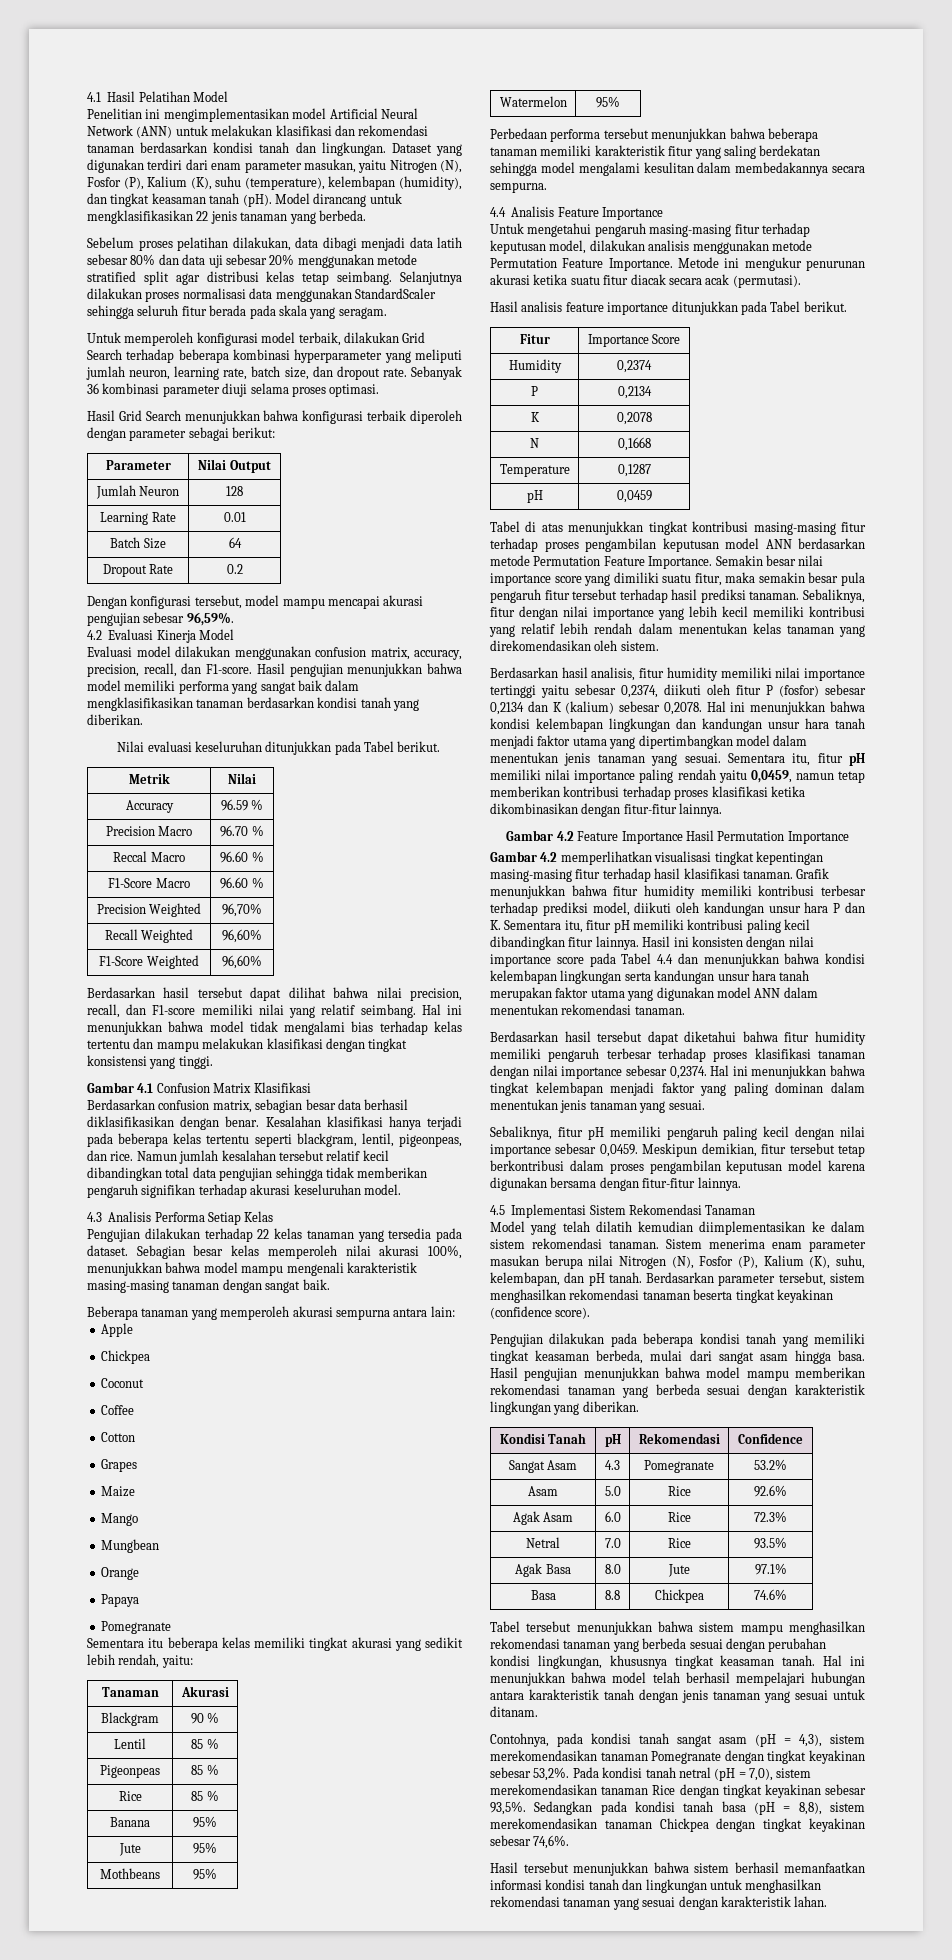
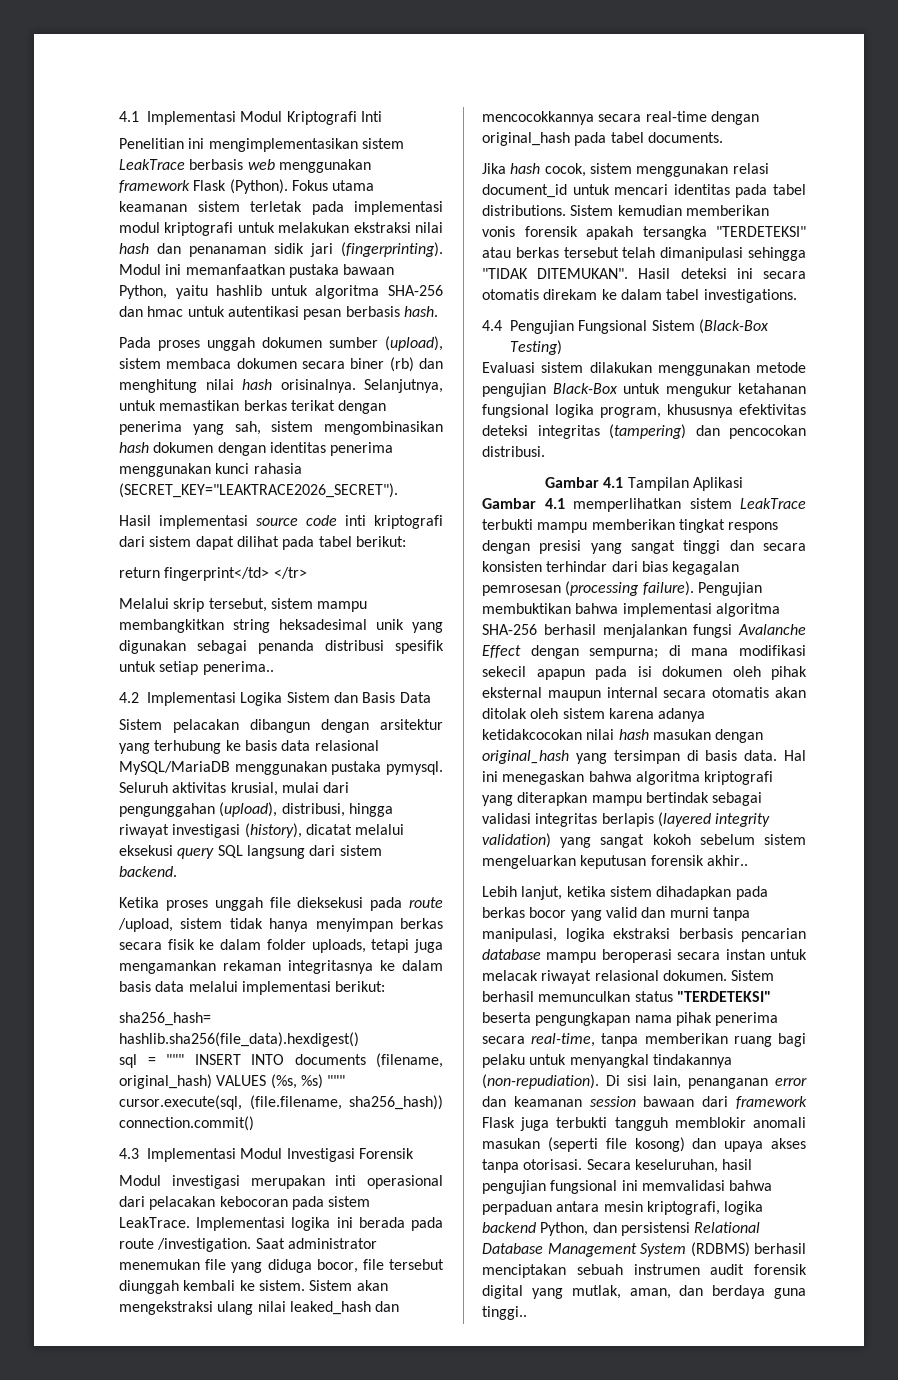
[87,91,228,102] 4.1 Hasil Pelatihan Model -> [119,111,382,125] 4.1 Implementasi Modul Kriptografi Inti
[292,108,418,119] [87,125,429,138] [87,142,462,156] [87,159,462,173] [87,176,462,190] [87,193,402,207] [87,210,366,224] [87,237,462,251] [87,254,417,268] [87,271,462,285] [87,288,436,302] [87,305,387,319] [87,332,426,346] [87,349,462,363] [86,366,462,380] [87,383,380,397] [87,410,462,424] [87,427,276,441] [105,460,171,470] [198,459,271,473] [95,485,180,499] [226,486,243,496] [100,512,176,525] [223,512,246,522] [110,537,166,549] [228,537,242,548] [102,564,174,577] [226,564,243,574] [87,595,424,609] [87,612,234,626] [87,629,234,643] [87,646,462,660] [87,663,462,677] [87,680,360,694] [87,697,419,711] [87,714,143,725] [117,741,441,755] [128,773,170,784] [228,773,256,784] [125,800,174,813] [220,799,264,811] [105,826,193,836] [220,825,264,837] [113,851,185,862] [220,851,264,863] [108,878,190,888] [220,877,264,889] [96,903,202,917] [222,903,262,917] [104,929,194,943] [222,929,262,943] [99,955,199,969] [222,955,262,969] [87,987,462,1001] [87,1004,463,1018] [87,1021,462,1035] [87,1038,408,1052] [87,1055,213,1069] [87,1082,311,1093] [87,1099,409,1113] [87,1116,462,1130] [87,1133,462,1147] [87,1150,389,1164] [87,1167,428,1181] [87,1184,401,1198] [87,1211,274,1225] [87,1228,462,1242] [87,1245,463,1259] [87,1262,417,1276] [87,1279,330,1293] [87,1306,455,1320] [100,1323,133,1337] [100,1350,150,1364] [100,1378,144,1388] [100,1405,134,1415] [100,1432,135,1442] [100,1459,137,1472] [100,1486,135,1497] [100,1513,138,1526] [100,1539,159,1553] [100,1567,139,1580] [100,1594,139,1607] [100,1621,171,1634] [87,1637,463,1651] [87,1654,193,1668] [101,1687,159,1697] [180,1686,229,1697] [101,1712,159,1726] [190,1712,220,1724] [114,1738,146,1749] [191,1738,219,1749] [100,1765,160,1778] [191,1764,219,1775] [118,1791,142,1801] [191,1790,219,1801] [110,1817,150,1827] [193,1816,217,1828] [118,1843,141,1856] [193,1842,217,1854] [100,1868,160,1879] [193,1868,217,1880] [499,96,567,107] [596,96,620,108] [490,128,818,142] [490,145,821,159] [490,162,865,176] [490,182,547,193] [490,206,663,220] [490,223,810,237] [490,240,812,254] [490,257,865,271] [490,274,801,288] [490,301,847,315] [519,334,550,344] [587,334,681,347] [508,359,562,373] [617,360,652,373] [531,386,538,396] [617,386,652,399] [530,412,540,422] [616,412,652,425] [530,438,539,448] [617,437,651,451] [499,464,570,477] [617,464,651,477] [526,490,543,503] [616,490,652,503] [490,521,866,535] [490,538,865,552] [490,555,824,569] [490,572,865,586] [490,589,865,603] [490,606,865,620] [489,623,865,637] [490,640,659,651] [490,667,865,681] [490,684,866,698] [490,701,865,715] [490,718,865,732] [490,735,808,749] [490,752,865,766] [490,769,865,783] [490,786,805,800] [490,803,723,817] [506,830,849,844] [490,851,823,865] [490,868,830,882] [490,885,866,899] [490,902,865,916] [490,919,810,933] [490,936,814,950] [490,953,865,967] [490,970,810,984] [490,987,818,1001] [490,1004,685,1015] [490,1031,866,1045] [490,1048,865,1062] [490,1065,865,1079] [490,1082,865,1096] [490,1099,705,1113] [490,1126,865,1140] [490,1143,865,1157] [490,1160,865,1174] [490,1177,741,1191] [490,1204,756,1218] [490,1221,865,1235] [490,1238,866,1252] [490,1255,865,1269] [490,1272,865,1286] [490,1289,833,1303] [490,1306,591,1319] [490,1333,865,1347] [490,1350,865,1364] [490,1367,865,1381] [490,1384,865,1398] [490,1401,639,1415] [499,1433,587,1444] [604,1434,621,1447] [638,1433,720,1444] [738,1433,803,1444] [508,1460,578,1473] [605,1460,620,1470] [644,1460,714,1473] [754,1459,787,1470] [528,1486,558,1496] [604,1486,621,1496] [667,1486,691,1496] [754,1485,787,1497] [512,1511,574,1525] [604,1511,621,1522] [667,1512,691,1522] [754,1511,787,1522] [526,1537,560,1548] [604,1538,621,1548] [667,1538,691,1548] [754,1537,787,1549] [515,1563,571,1577] [604,1564,621,1574] [667,1564,690,1577] [754,1563,787,1575] [530,1590,556,1600] [605,1590,620,1600] [654,1589,704,1603] [754,1589,787,1600] [490,1621,865,1635] [490,1638,827,1652] [490,1655,865,1669] [490,1672,865,1686] [490,1689,865,1703] [490,1706,538,1717] [490,1733,865,1747] [490,1750,865,1764] [490,1767,812,1781] [490,1784,866,1798] [490,1801,865,1815] [490,1818,865,1832] [490,1835,570,1849] [490,1862,865,1876] [490,1879,822,1893] [490,1896,828,1910] model Artificial Neural Network (ANN) untuk melakukan klasifikasi dan rekomendasi tanaman berdasarkan kondisi tanah dan lingkungan. Dataset yang digunakan terdiri dari enam parameter masukan, yaitu Nitrogen (N), Fosfor (P), Kalium (K), suhu (temperature), kelembapan (humidity), dan tingkat keasaman tanah (pH). Model dirancang untuk mengklasifikasikan 22 jenis tanaman yang berbeda. // Sebelum proses pelatihan dilakukan, data dibagi menjadi data latih sebesar 80% dan data uji sebesar 20% menggunakan metode stratified split agar distribusi kelas tetap seimbang. Selanjutnya dilakukan proses normalisasi data menggunakan StandardScaler sehingga seluruh fitur berada pada skala yang seragam. // Untuk memperoleh konfigurasi model terbaik, dilakukan Grid Search terhadap beberapa kombinasi hyperparameter yang meliputi jumlah neuron, learning rate, batch size, dan dropout rate. Sebanyak 36 kombinasi parameter diuji selama proses optimasi. // Hasil Grid Search menunjukkan bahwa konfigurasi terbaik diperoleh dengan parameter sebagai berikut: // Parameter | Nilai Output // Jumlah Neuron | 128 // Learning Rate | 0.01 // Batch Size | 64 // Dropout Rate | 0.2 // Dengan konfigurasi tersebut, model mampu mencapai akurasi pengujian sebesar 96,59%. // 4.2 Evaluasi Kinerja Model // Evaluasi model dilakukan menggunakan confusion matrix, accuracy, precision, recall, dan F1-score. Hasil pengujian menunjukkan bahwa model memiliki performa yang sangat baik dalam mengklasifikasikan tanaman berdasarkan kondisi tanah yang diberikan. // Nilai evaluasi keseluruhan ditunjukkan pada Tabel berikut. // Metrik | Nilai // Accuracy | 96.59 % // Precision Macro | 96.70 % // Reccal Macro | 96.60 % // F1-Score Macro | 96.60 % // Precision Weighted | 96,70% // Recall Weighted | 96,60% // F1-Score Weighted | 96,60% // Berdasarkan hasil tersebut dapat dilihat bahwa nilai precision, recall, dan F1-score memiliki nilai yang relatif seimbang. Hal ini menunjukkan bahwa model tidak mengalami bias terhadap kelas tertentu dan mampu melakukan klasifikasi dengan tingkat konsistensi yang tinggi. // Gambar 4.1 Confusion Matrix Klasifikasi // Berdasarkan confusion matrix, sebagian besar data berhasil diklasifikasikan dengan benar. Kesalahan klasifikasi hanya terjadi pada beberapa kelas tertentu seperti blackgram, lentil, pigeonpeas, dan rice. Namun jumlah kesalahan tersebut relatif kecil dibandingkan total data pengujian sehingga tidak memberikan pengaruh signifikan terhadap akurasi keseluruhan model. // 4.3 Analisis Performa Setiap Kelas // Pengujian dilakukan terhadap 22 kelas tanaman yang tersedia pada dataset. Sebagian besar kelas memperoleh nilai akurasi 100%, menunjukkan bahwa model mampu mengenali karakteristik masing-masing tanaman dengan sangat baik. // Beberapa tanaman yang memperoleh akurasi sempurna antara lain: // Apple // Chickpea // Coconut // Coffee // Cotton // Grapes // Maize // Mango // Mungbean // Orange // Papaya // Pomegranate // Sementara itu beberapa kelas memiliki tingkat akurasi yang sedikit lebih rendah, yaitu: // Tanaman | Akurasi // Blackgram | 90 % // Lentil | 85 % // Pigeonpeas | 85 % // Rice | 85 % // Banana | 95% // Jute | 95% // Mothbeans | 95% // Watermelon | 95% // Perbedaan performa tersebut menunjukkan bahwa beberapa tanaman memiliki karakteristik fitur yang saling berdekatan sehingga model mengalami kesulitan dalam membedakannya secara sempurna. // 4.4 Analisis Feature Importance // Untuk mengetahui pengaruh masing-masing fitur terhadap keputusan model, dilakukan analisis menggunakan metode Permutation Feature Importance. Metode ini mengukur penurunan akurasi ketika suatu fitur diacak secara acak (permutasi). // Hasil analisis feature importance ditunjukkan pada Tabel berikut. // Fitur | Importance Score // Humidity | 0,2374 // P | 0,2134 // K | 0,2078 // N | 0,1668 // Temperature | 0,1287 // pH | 0,0459 // Tabel di atas menunjukkan tingkat kontribusi masing-masing fitur terhadap proses pengambilan keputusan model ANN berdasarkan metode Permutation Feature Importance. Semakin besar nilai importance score yang dimiliki suatu fitur, maka semakin besar pula pengaruh fitur tersebut terhadap hasil prediksi tanaman. Sebaliknya, fitur dengan nilai importance yang lebih kecil memiliki kontribusi yang relatif lebih rendah dalam menentukan kelas tanaman yang direkomendasikan oleh sistem. // Berdasarkan hasil analisis, fitur humidity memiliki nilai importance tertinggi yaitu sebesar 0,2374, diikuti oleh fitur P (fosfor) sebesar 0,2134 dan K (kalium) sebesar 0,2078. Hal ini menunjukkan bahwa kondisi kelembapan lingkungan dan kandungan unsur hara tanah menjadi faktor utama yang dipertimbangkan model dalam menentukan jenis tanaman yang sesuai. Sementara itu, fitur pH memiliki nilai importance paling rendah yaitu 0,0459, namun tetap memberikan kontribusi terhadap proses klasifikasi ketika dikombinasikan dengan fitur-fitur lainnya. // Gambar 4.2 Feature Importance Hasil Permutation Importance // Gambar 4.2 memperlihatkan visualisasi tingkat kepentingan masing-masing fitur terhadap hasil klasifikasi tanaman. Grafik menunjukkan bahwa fitur humidity memiliki kontribusi terbesar terhadap prediksi model, diikuti oleh kandungan unsur hara P dan K. Sementara itu, fitur pH memiliki kontribusi paling kecil dibandingkan fitur lainnya. Hasil ini konsisten dengan nilai importance score pada Tabel 4.4 dan menunjukkan bahwa kondisi kelembapan lingkungan serta kandungan unsur hara tanah merupakan faktor utama yang digunakan model ANN dalam menentukan rekomendasi tanaman. // Berdasarkan hasil tersebut dapat diketahui bahwa fitur humidity memiliki pengaruh terbesar terhadap proses klasifikasi tanaman dengan nilai importance sebesar 0,2374. Hal ini menunjukkan bahwa tingkat kelembapan menjadi faktor yang paling dominan dalam menentukan jenis tanaman yang sesuai. // Sebaliknya, fitur pH memiliki pengaruh paling kecil dengan nilai importance sebesar 0,0459. Meskipun demikian, fitur tersebut tetap berkontribusi dalam proses pengambilan keputusan model karena digunakan bersama dengan fitur-fitur lainnya. // 4.5 Implementasi Sistem Rekomendasi Tanaman // Model yang telah dilatih kemudian diimplementasikan ke dalam sistem rekomendasi tanaman. Sistem menerima enam parameter masukan berupa nilai Nitrogen (N), Fosfor (P), Kalium (K), suhu, kelembapan, dan pH tanah. Berdasarkan parameter tersebut, sistem menghasilkan rekomendasi tanaman beserta tingkat keyakinan (confidence score). // Pengujian dilakukan pada beberapa kondisi tanah yang memiliki tingkat keasaman berbeda, mulai dari sangat asam hingga basa. Hasil pengujian menunjukkan bahwa model mampu memberikan rekomendasi tanaman yang berbeda sesuai dengan karakteristik lingkungan yang diberikan. // Kondisi Tanah | pH | Rekomendasi | Confidence // Sangat Asam | 4.3 | Pomegranate | 53.2% // Asam | 5.0 | Rice | 92.6% // Agak Asam | 6.0 | Rice | 72.3% // Netral | 7.0 | Rice | 93.5% // Agak Basa | 8.0 | Jute | 97.1% // Basa | 8.8 | Chickpea | 74.6% // Tabel tersebut menunjukkan bahwa sistem mampu menghasilkan rekomendasi tanaman yang berbeda sesuai dengan perubahan kondisi lingkungan, khususnya tingkat keasaman tanah. Hal ini menunjukkan bahwa model telah berhasil mempelajari hubungan antara karakteristik tanah dengan jenis tanaman yang sesuai untuk ditanam. // Contohnya, pada kondisi tanah sangat asam (pH = 4,3), sistem merekomendasikan tanaman Pomegranate dengan tingkat keyakinan sebesar 53,2%. Pada kondisi tanah netral (pH = 7,0), sistem merekomendasikan tanaman Rice dengan tingkat keyakinan sebesar 93,5%. Sedangkan pada kondisi tanah basa (pH = 8,8), sistem merekomendasikan tanaman Chickpea dengan tingkat keyakinan sebesar 74,6%. // Hasil tersebut menunjukkan bahwa sistem berhasil memanfaatkan informasi kondisi tanah dan lingkungan untuk menghasilkan rekomendasi tanaman yang sesuai dengan karakteristik lahan. -> [361,138,404,149] [119,159,371,173] [119,179,375,194] [119,201,443,215] [119,222,444,236] [119,242,443,257] [119,264,395,278] [119,285,443,299] [119,306,438,320] [119,336,443,351] [119,357,443,372] [119,379,443,393] [119,400,387,414] [119,421,443,435] [119,442,394,456] [119,463,302,477] [119,483,398,498] [119,515,443,529] [119,536,406,550] [119,567,307,581] [119,598,368,612] [119,619,443,633] [119,640,444,654] [119,661,274,675] [119,692,431,706] [119,719,443,733] [119,740,379,754] [119,761,444,775] [119,782,350,796] [119,802,393,817] [119,823,405,838] [119,845,382,859] [119,866,177,877] [119,897,443,911] [118,918,443,932] [119,939,444,953] [119,960,443,974] [119,981,386,995] [119,1012,211,1026] [119,1032,359,1047] [119,1053,444,1068] [119,1074,346,1089] [119,1095,443,1110] [119,1116,254,1131] [119,1148,414,1162] [119,1175,443,1189] [119,1196,371,1210] [119,1217,443,1231] [119,1238,377,1252] [119,1259,444,1273] [119,1280,388,1294] [119,1301,400,1315] [482,111,759,125] [482,132,723,146] [482,163,769,177] [482,184,806,198] [482,205,769,216] [482,226,806,240] [482,247,806,261] [482,268,806,279] [482,289,797,303] [482,319,769,334] [510,340,562,355] [482,362,806,376] [482,383,806,397] [482,404,806,418] [482,424,806,439] [482,446,545,457] [545,477,743,491] [482,498,806,512] [482,519,779,533] [482,540,806,554] [482,561,740,575] [482,581,762,596] [482,603,780,617] [482,624,806,638] [482,645,806,659] [482,666,807,680] [482,687,806,701] [482,708,706,722] [482,729,764,743] [482,750,806,764] [482,771,774,785] [482,792,763,806] [482,812,771,827] [482,833,806,848] [482,855,748,869] [482,886,768,900] [482,907,750,921] [482,928,806,942] [482,949,807,963] [482,970,775,984] [482,991,771,1002] [482,1012,779,1026] [482,1033,806,1047] [482,1054,732,1068] [482,1074,807,1089] [482,1096,807,1109] [482,1117,806,1131] [482,1137,806,1152] [482,1159,753,1173] [482,1180,773,1194] [482,1201,764,1215] [482,1222,761,1236] [482,1242,806,1257] [482,1264,807,1278] [482,1285,806,1299] [482,1306,527,1320] sistem LeakTrace berbasis web menggunakan framework Flask (Python). Fokus utama keamanan sistem terletak pada implementasi modul kriptografi untuk melakukan ekstraksi nilai hash dan penanaman sidik jari (fingerprinting). Modul ini memanfaatkan pustaka bawaan Python, yaitu hashlib untuk algoritma SHA-256 dan hmac untuk autentikasi pesan berbasis hash. // Pada proses unggah dokumen sumber (upload), sistem membaca dokumen secara biner (rb) dan menghitung nilai hash orisinalnya. Selanjutnya, untuk memastikan berkas terikat dengan penerima yang sah, sistem mengombinasikan hash dokumen dengan identitas penerima menggunakan kunci rahasia (SECRET_KEY="LEAKTRACE2026_SECRET"). // Hasil implementasi source code inti kriptografi dari sistem dapat dilihat pada tabel berikut: // return fingerprint</td> </tr> // Melalui skrip tersebut, sistem mampu membangkitkan string heksadesimal unik yang digunakan sebagai penanda distribusi spesifik untuk setiap penerima.. // 4.2 Implementasi Logika Sistem dan Basis Data // Sistem pelacakan dibangun dengan arsitektur yang terhubung ke basis data relasional MySQL/MariaDB menggunakan pustaka pymysql. Seluruh aktivitas krusial, mulai dari pengunggahan (upload), distribusi, hingga riwayat investigasi (history), dicatat melalui eksekusi query SQL langsung dari sistem backend. // Ketika proses unggah file dieksekusi pada route /upload, sistem tidak hanya menyimpan berkas secara fisik ke dalam folder uploads, tetapi juga mengamankan rekaman integritasnya ke dalam basis data melalui implementasi berikut: // sha256_hash= hashlib.sha256(file_data).hexdigest() // sql = """ INSERT INTO documents (filename, original_hash) VALUES (%s, %s) """ cursor.execute(sql, (file.filename, sha256_hash)) connection.commit() // 4.3 Implementasi Modul Investigasi Forensik // Modul investigasi merupakan inti operasional dari pelacakan kebocoran pada sistem LeakTrace. Implementasi logika ini berada pada route /investigation. Saat administrator menemukan file yang diduga bocor, file tersebut diunggah kembali ke sistem. Sistem akan mengekstraksi ulang nilai leaked_hash dan mencocokkannya secara real-time dengan original_hash pada tabel documents. // Jika hash cocok, sistem menggunakan relasi document_id untuk mencari identitas pada tabel distributions. Sistem kemudian memberikan vonis forensik apakah tersangka "TERDETEKSI" atau berkas tersebut telah dimanipulasi sehingga "TIDAK DITEMUKAN". Hasil deteksi ini secara otomatis direkam ke dalam tabel investigations. // 4.4 Pengujian Fungsional Sistem (Black-Box Testing) // Evaluasi sistem dilakukan menggunakan metode pengujian Black-Box untuk mengukur ketahanan fungsional logika program, khususnya efektivitas deteksi integritas (tampering) dan pencocokan distribusi. // Gambar 4.1 Tampilan Aplikasi // Gambar 4.1 memperlihatkan sistem LeakTrace terbukti mampu memberikan tingkat respons dengan presisi yang sangat tinggi dan secara konsisten terhindar dari bias kegagalan pemrosesan (processing failure). Pengujian membuktikan bahwa implementasi algoritma SHA-256 berhasil menjalankan fungsi Avalanche Effect dengan sempurna; di mana modifikasi sekecil apapun pada isi dokumen oleh pihak eksternal maupun internal secara otomatis akan ditolak oleh sistem karena adanya ketidakcocokan nilai hash masukan dengan original_hash yang tersimpan di basis data. Hal ini menegaskan bahwa algoritma kriptografi yang diterapkan mampu bertindak sebagai validasi integritas berlapis (layered integrity validation) yang sangat kokoh sebelum sistem mengeluarkan keputusan forensik akhir.. // Lebih lanjut, ketika sistem dihadapkan pada berkas bocor yang valid dan murni tanpa manipulasi, logika ekstraksi berbasis pencarian database mampu beroperasi secara instan untuk melacak riwayat relasional dokumen. Sistem berhasil memunculkan status "TERDETEKSI" beserta pengungkapan nama pihak penerima secara real-time, tanpa memberikan ruang bagi pelaku untuk menyangkal tindakannya (non-repudiation). Di sisi lain, penanganan error dan keamanan session bawaan dari framework Flask juga terbukti tangguh memblokir anomali masukan (seperti file kosong) dan upaya akses tanpa otorisasi. Secara keseluruhan, hasil pengujian fungsional ini memvalidasi bahwa perpaduan antara mesin kriptografi, logika backend Python, dan persistensi Relational Database Management System (RDBMS) berhasil menciptakan sebuah instrumen audit forensik digital yang mutlak, aman, dan berdaya guna tinggi..

